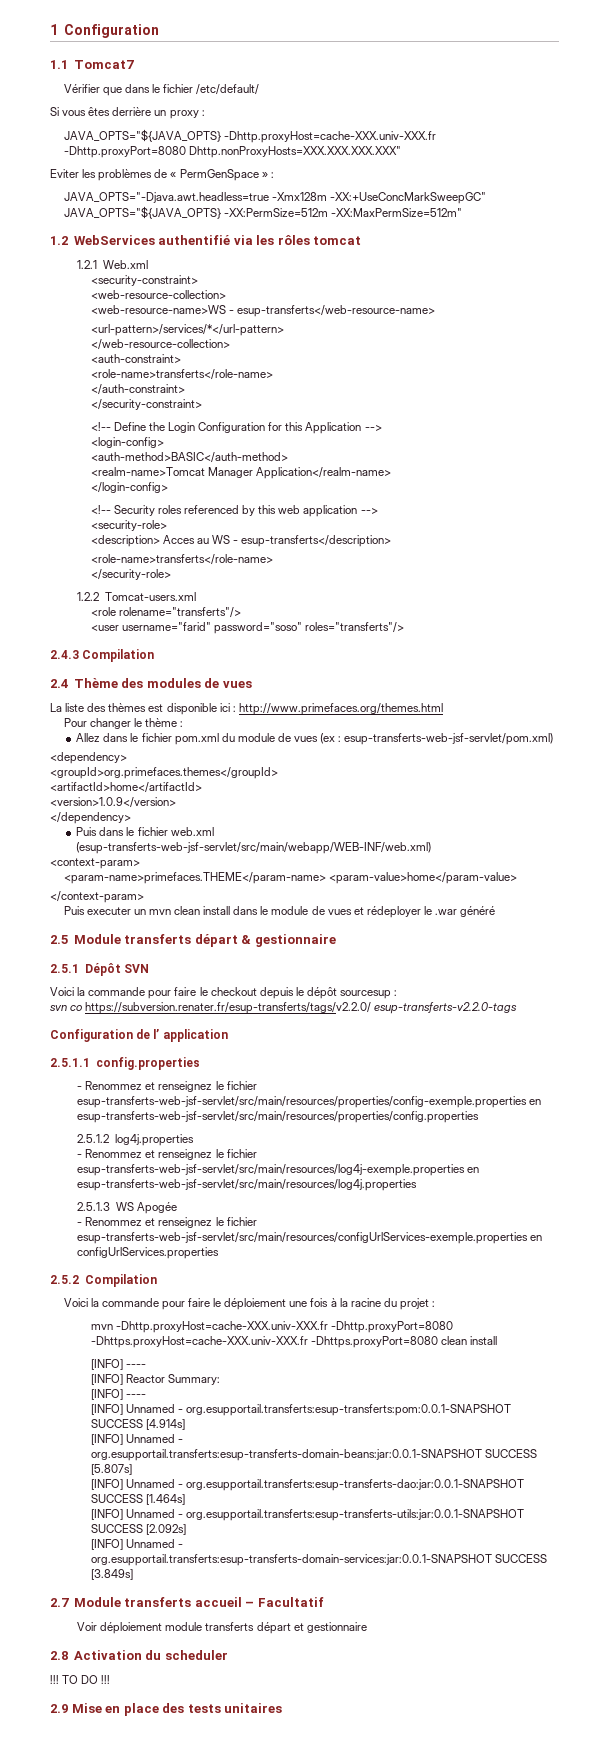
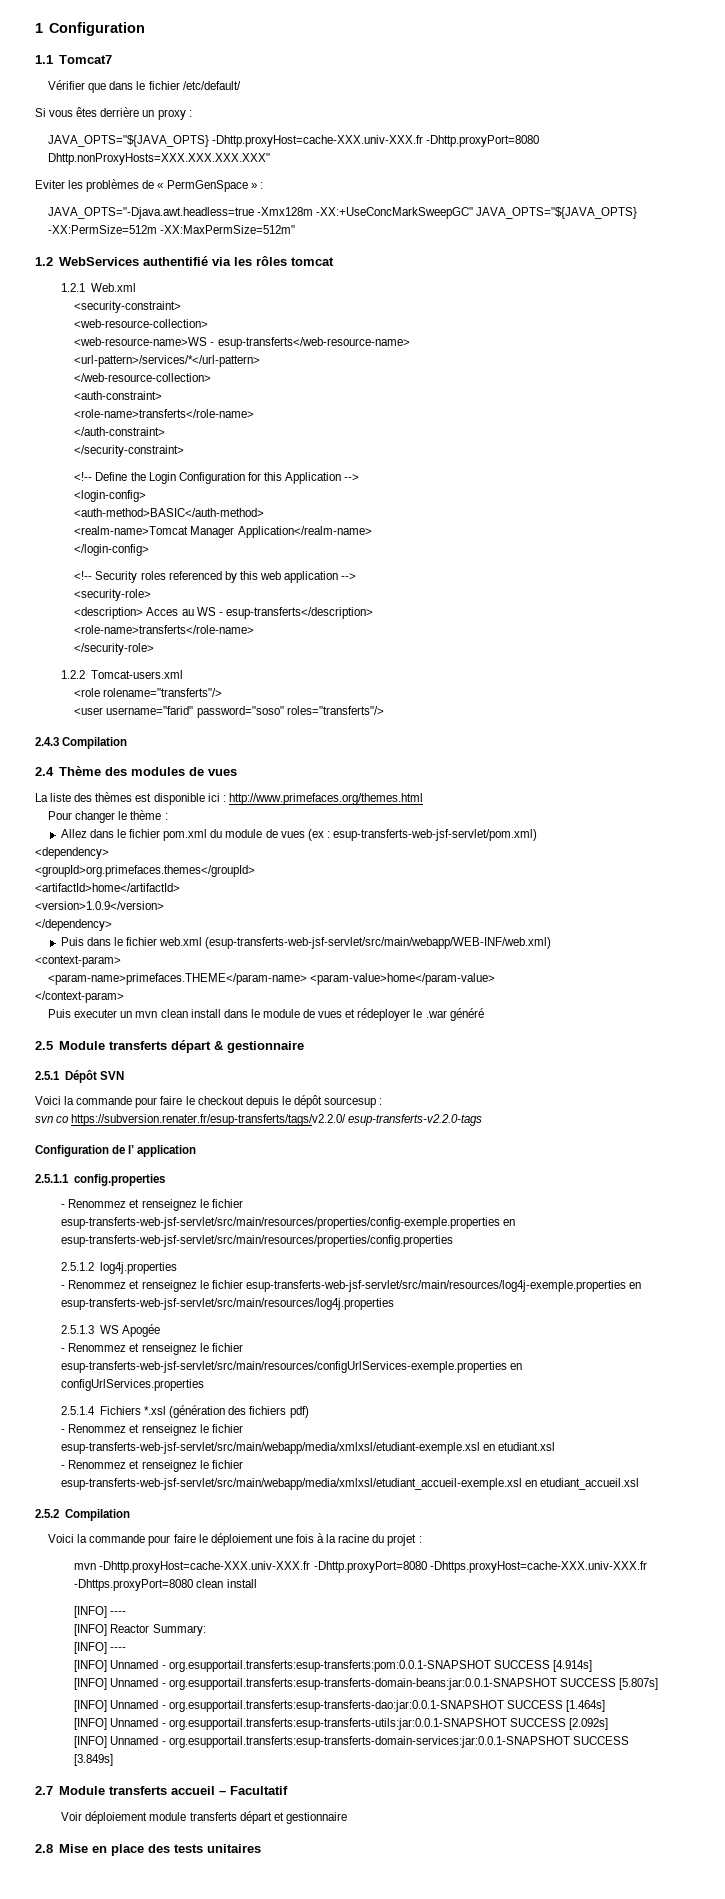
(220, 1253) none -> [61,1405,309,1418] [61,1424,243,1436] [61,1442,556,1454] [61,1460,243,1472] [61,1478,640,1490] // 2.5.1.4 Fichiers *.xsl (génération des fichiers pdf) // - Renommez et renseignez le fichier esup-transferts-web-jsf-servlet/src/main/webapp/media/xmlxsl/etudiant-exemple.xsl en etudiant.xsl // - Renommez et renseignez le fichier esup-transferts-web-jsf-servlet/src/main/webapp/media/xmlxsl/etudiant_accueil-exemple.xsl en etudiant_accueil.xsl
[73,1650,228,1660] [50,1675,111,1684] [50,1704,68,1713] Activation du scheduler // !!! TO DO !!! // 2.9 -> (53, 1848) none

